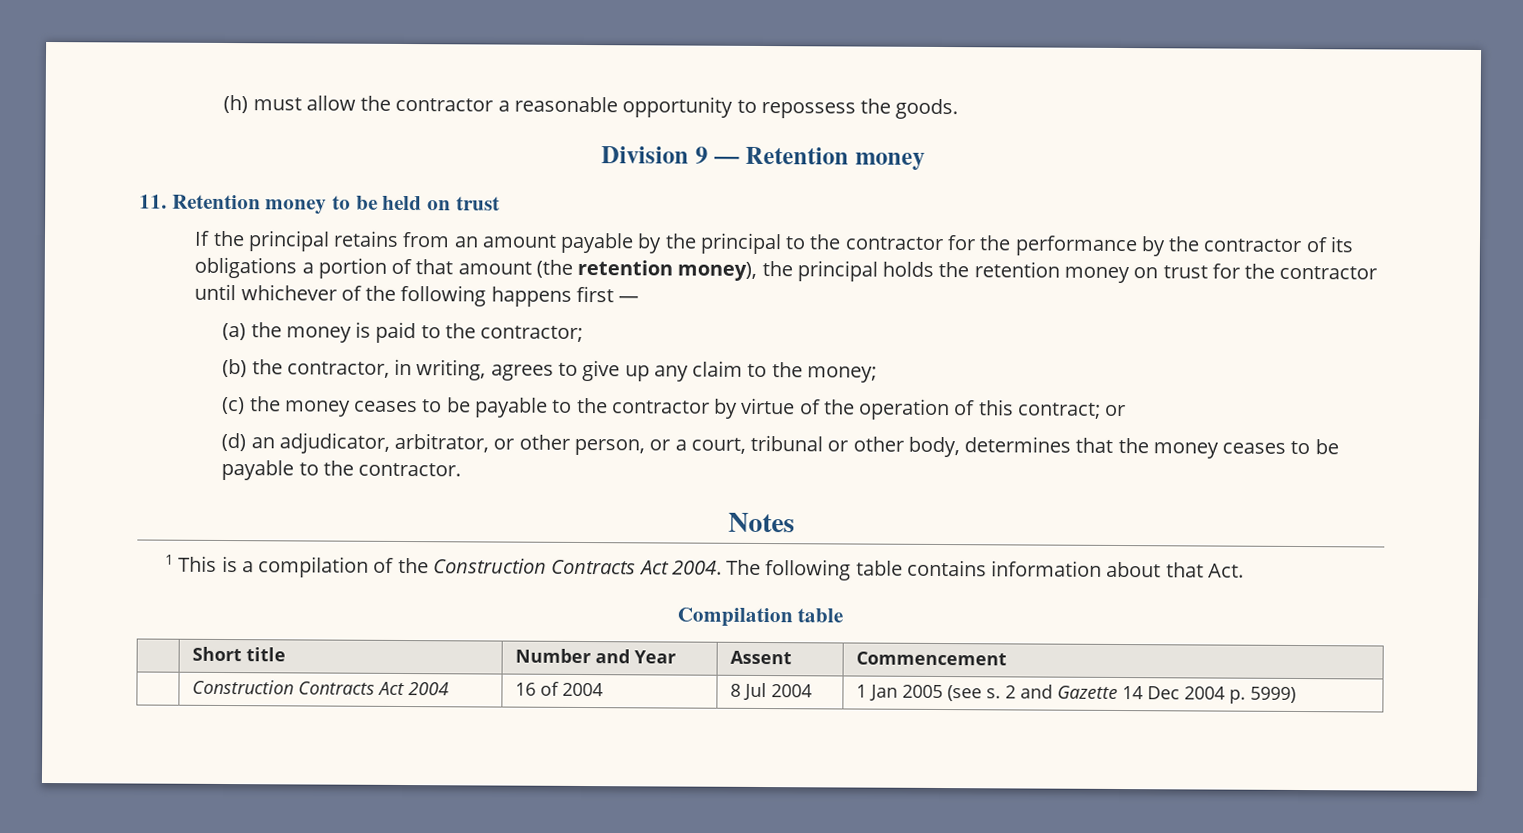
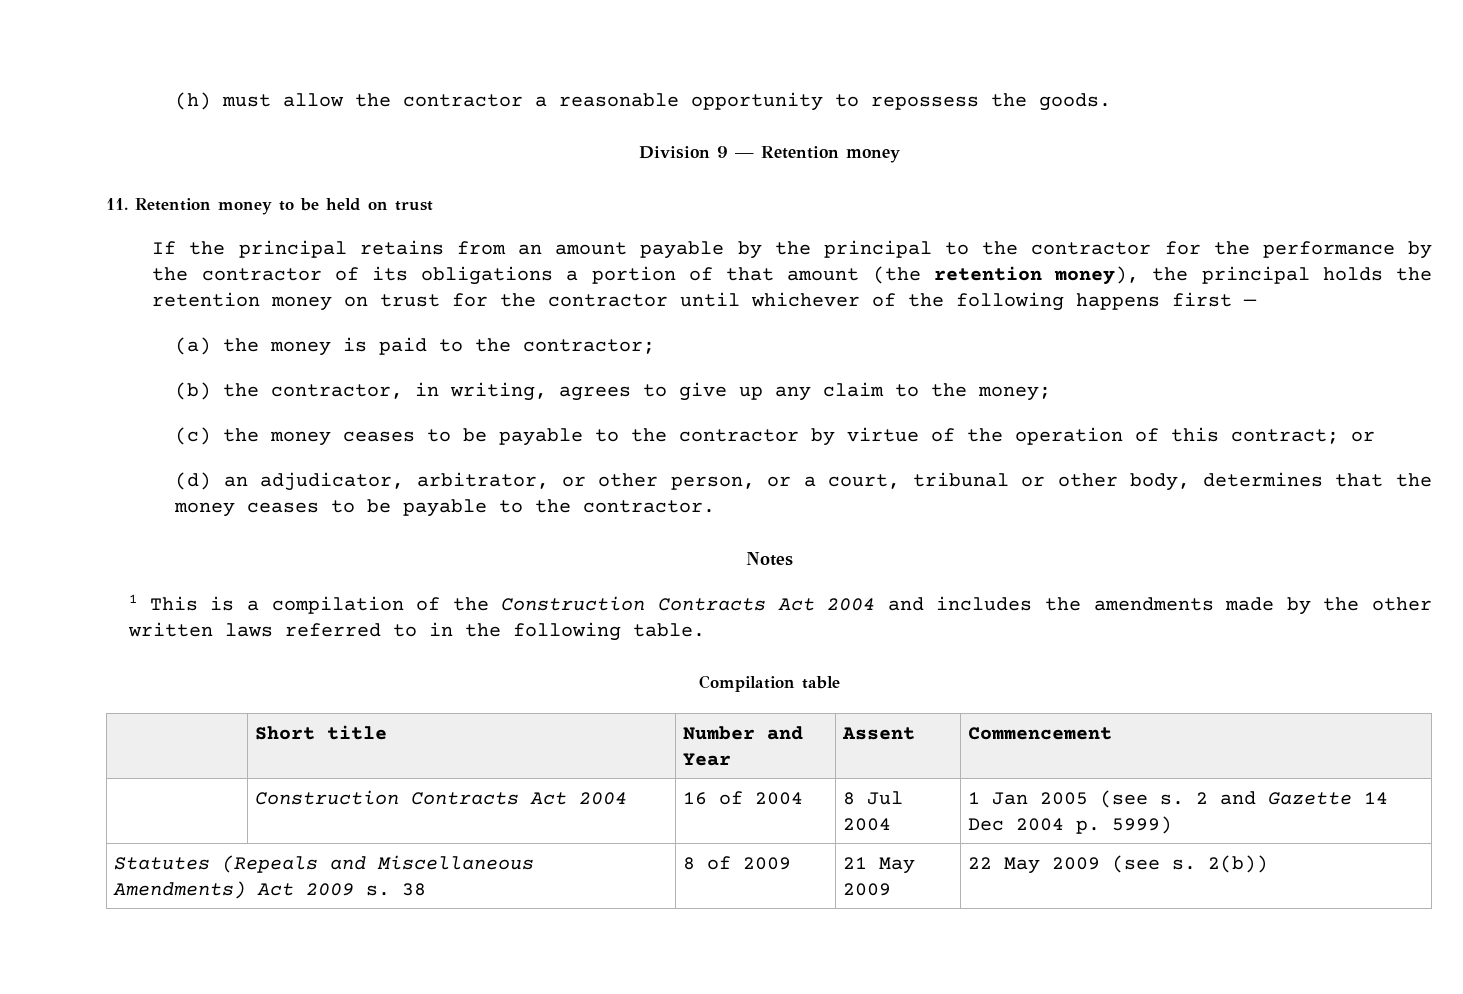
[671,559,1244,581] 2004. The following table contains information about that Act. -> [827,596,1432,615] [128,622,706,641] 2004 and includes the amendments made by the other written laws referred to in the following table.
(1297, 694) none -> [114,855,535,873] [113,881,427,899] [683,856,792,870] [843,857,916,874] [843,883,892,896] [968,855,1269,874] // Statutes (Repeals and Miscellaneous Amendments) Act 2009 s. 38 | 8 of 2009 | 21 May 2009 | 22 May 2009 (see s. 2(b))

